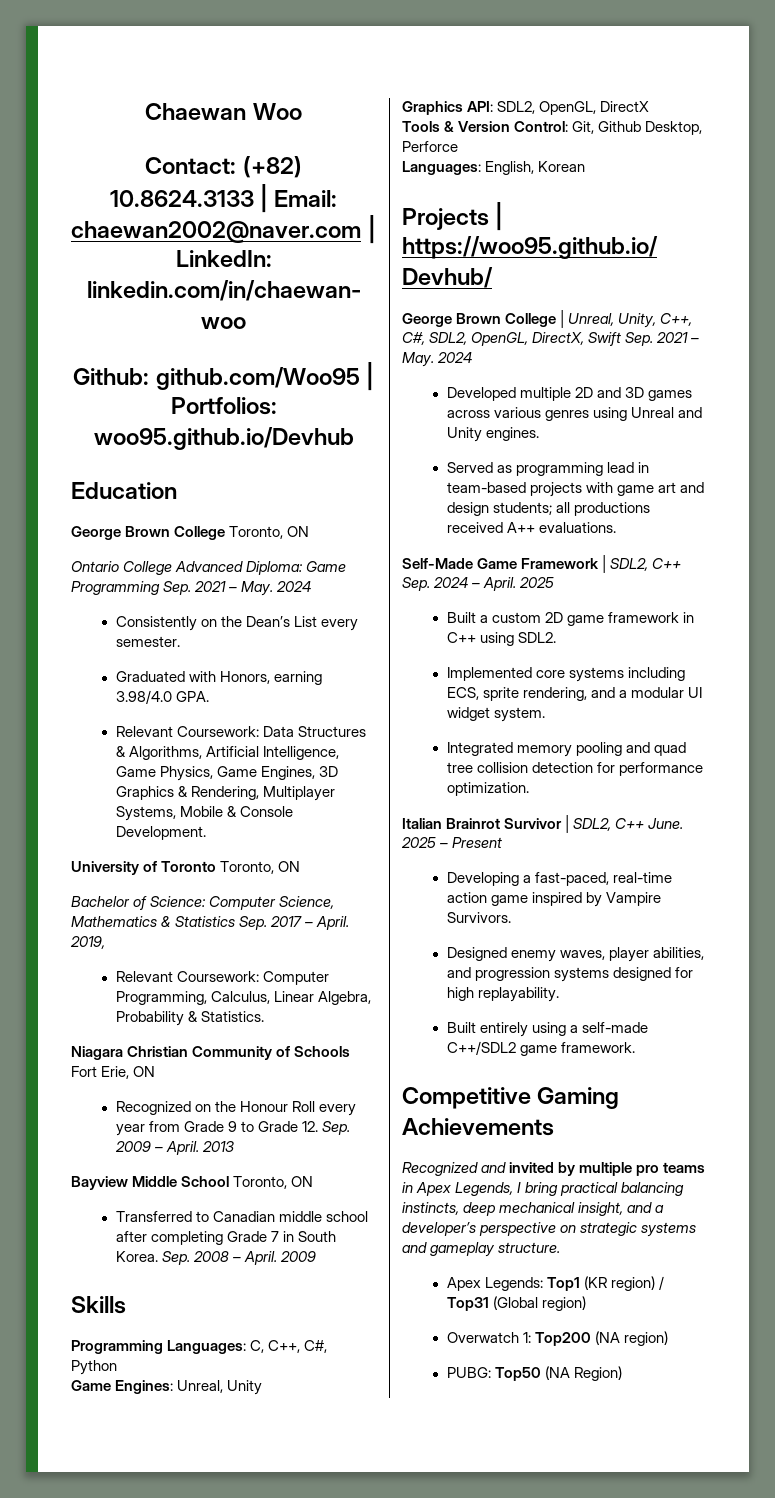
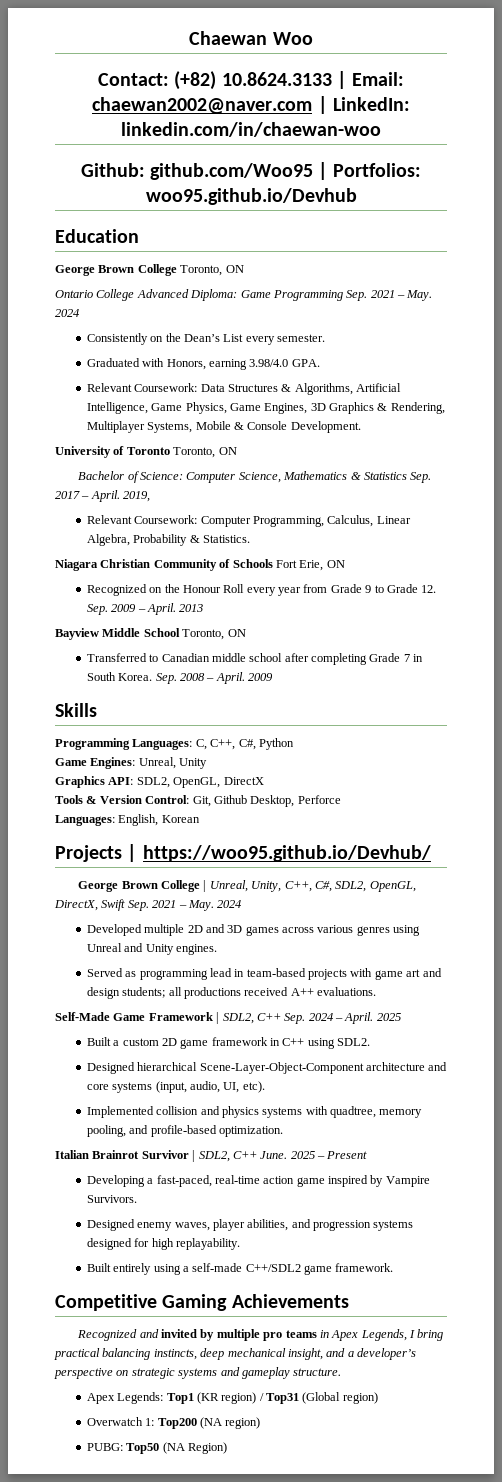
[446,667,685,682] [446,687,702,701] [446,707,545,722] [446,742,686,757] [446,762,703,776] Implemented core systems including ECS, sprite rendering, and a modular UI widget system. // Integrated memory pooling and quad tree collision detection for performance -> [86,1062,448,1074] [86,1081,265,1093] [86,1106,423,1118] [86,1125,217,1137] Designed hierarchical Scene-Layer-Object-Component architecture and core systems (input, audio, UI, etc). // Implemented collision and physics systems with quadtree, memory pooling, and profile-based

